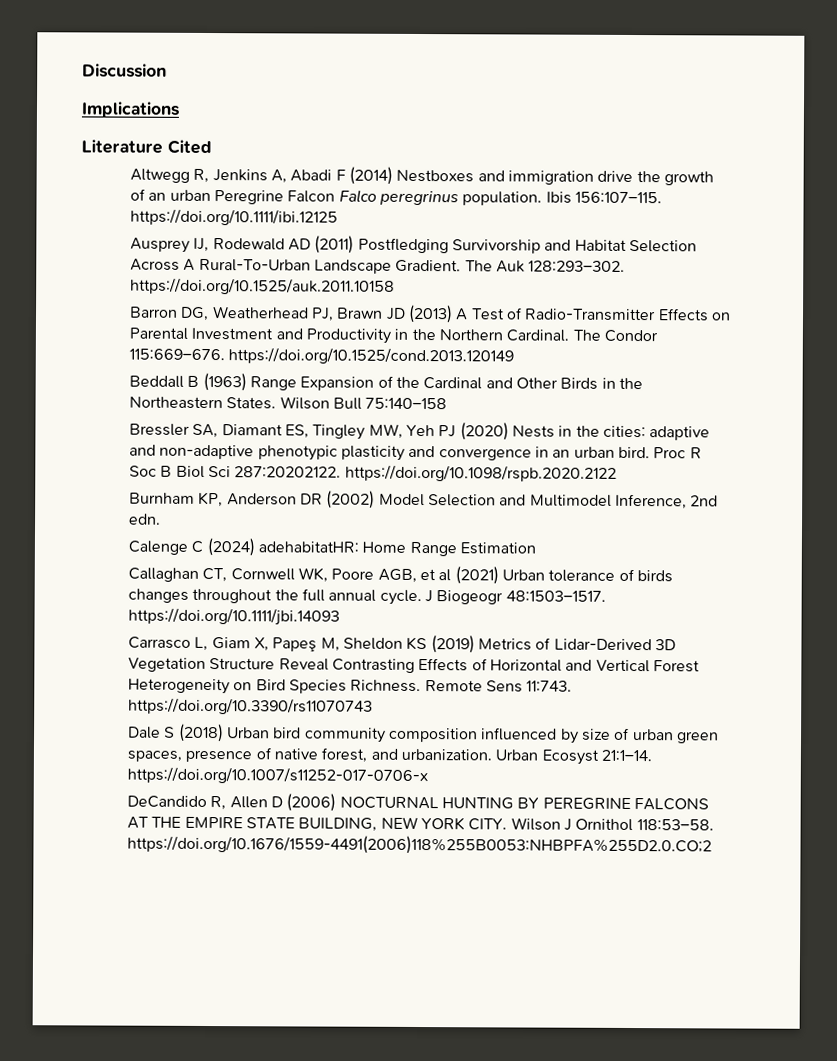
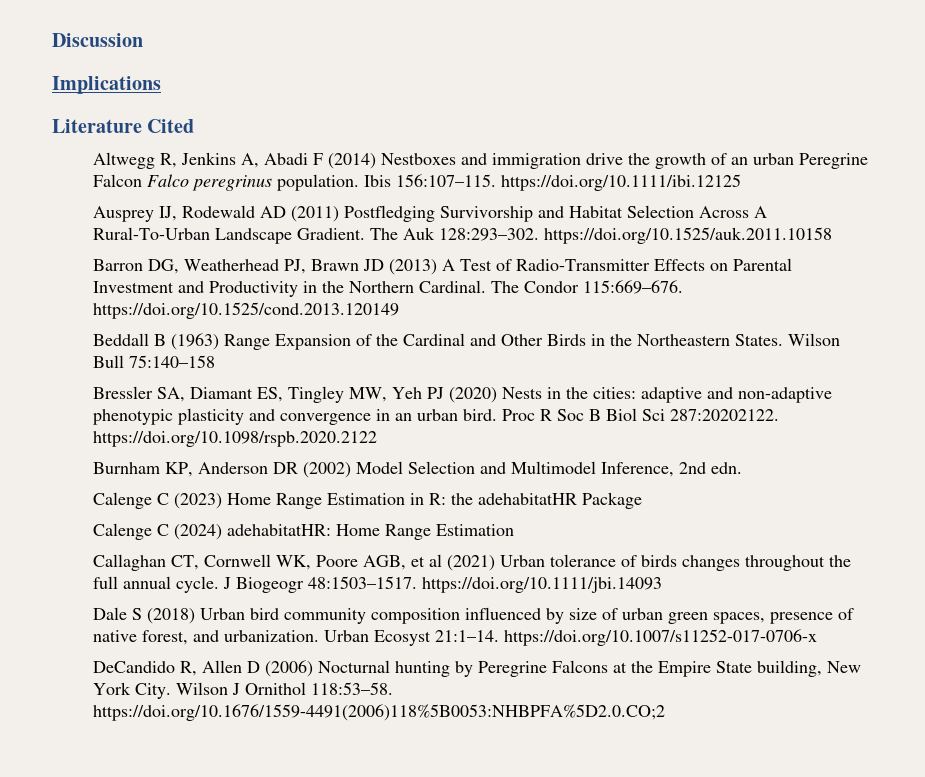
(162, 519) none -> [93,492,643,509] // Calenge C (2023) Home Range Estimation in R: the adehabitatHR Package
[128,635,676,654] [128,657,701,673] [128,678,573,695] [128,697,374,715] // Carrasco L, Giam X, Papeş M, Sheldon KS (2019) Metrics of Lidar-Derived 3D Vegetation Structure Reveal Contrasting Effects of Horizontal and Vertical Forest Heterogeneity on Bird Species Richness. Remote Sens 11:743. https://doi.org/10.3390/rs11070743 -> (663, 585) none
[339,796,710,811] [127,816,508,832] NOCTURNAL HUNTING BY PEREGRINE FALCONS AT THE EMPIRE STATE BUILDING, NEW YORK CITY. -> [318,660,862,677] [93,682,172,699] Nocturnal hunting by Peregrine Falcons at the Empire State building, New York City.
[127,834,713,856] https://doi.org/10.1676/1559-4491(2006)118%255B0053:NHBPFA%255D2.0.CO;2 -> [93,704,666,721] https://doi.org/10.1676/1559-4491(2006)118%5B0053:NHBPFA%5D2.0.CO;2

